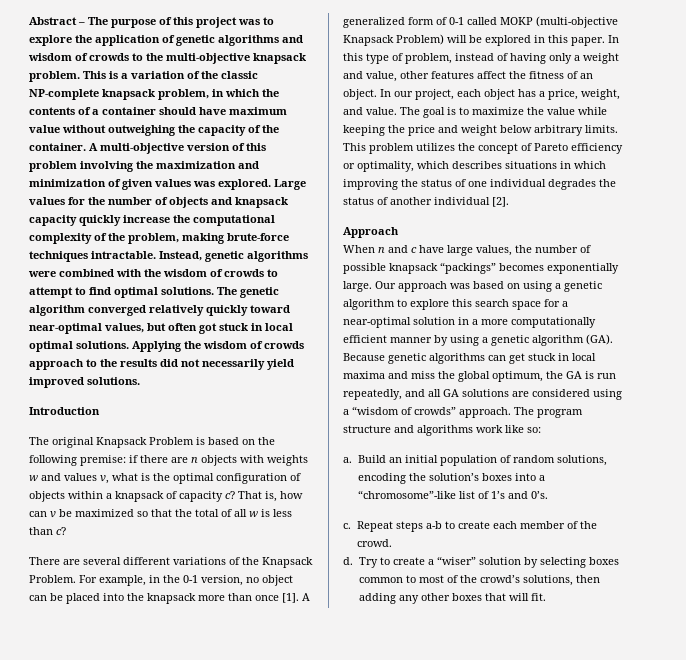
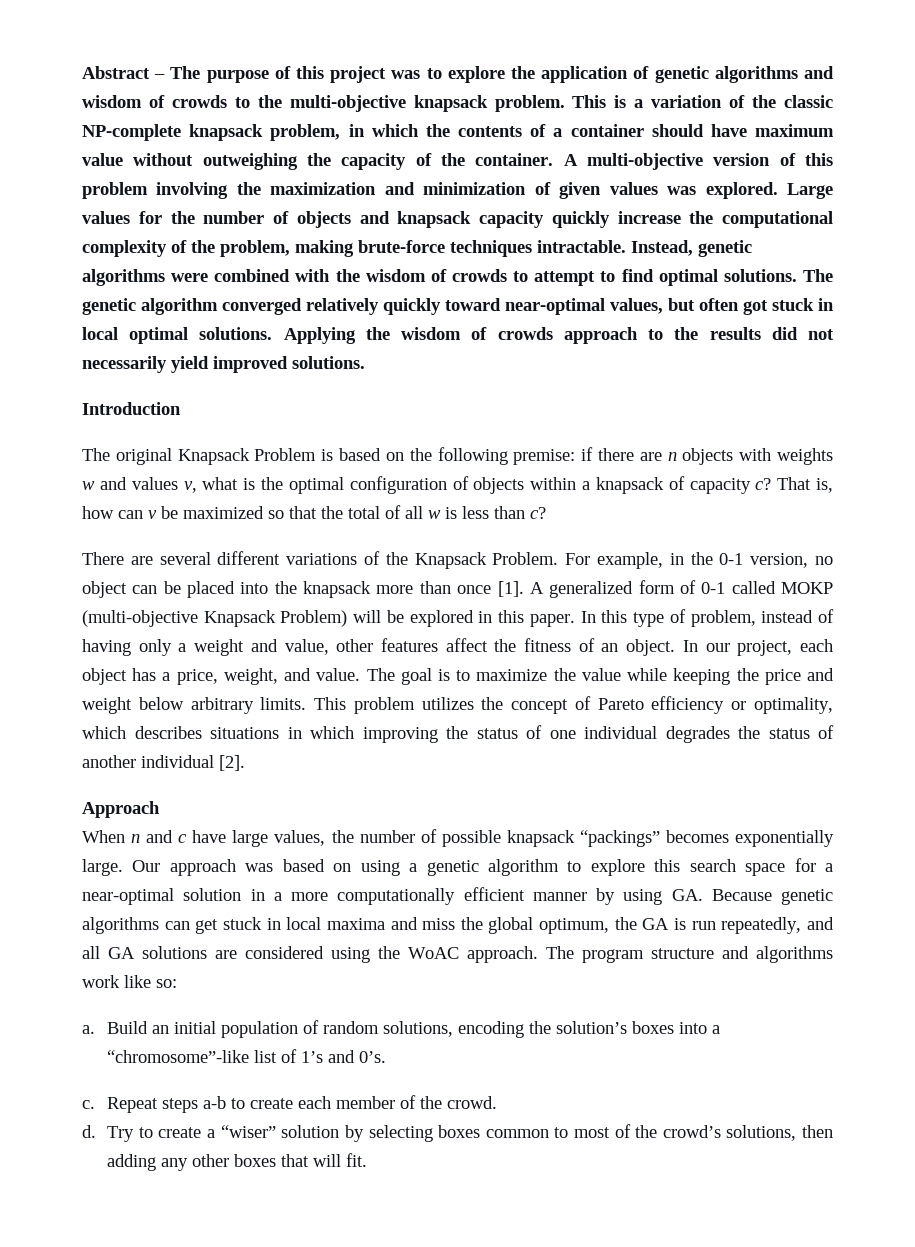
[482,334,613,346] a genetic algorithm (GA). -> [671,889,703,901] GA.
[343,406,456,415] a “wisdom of crowds” -> [378,946,459,959] the WoAC

